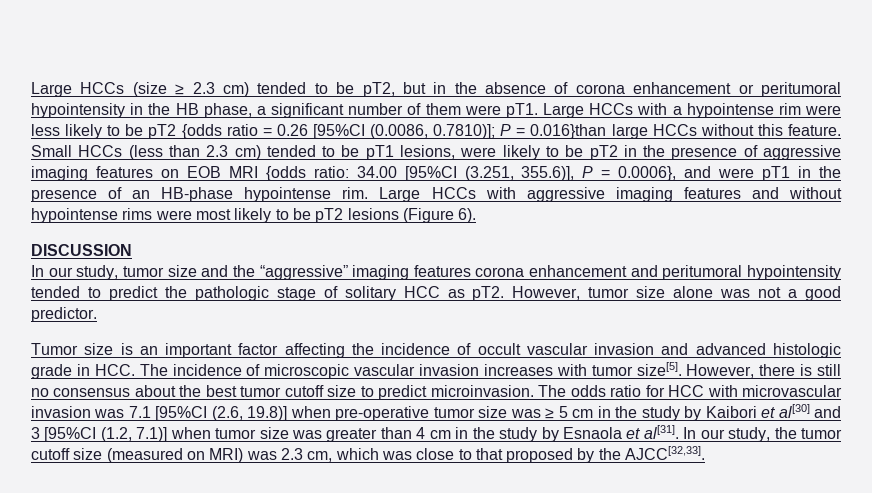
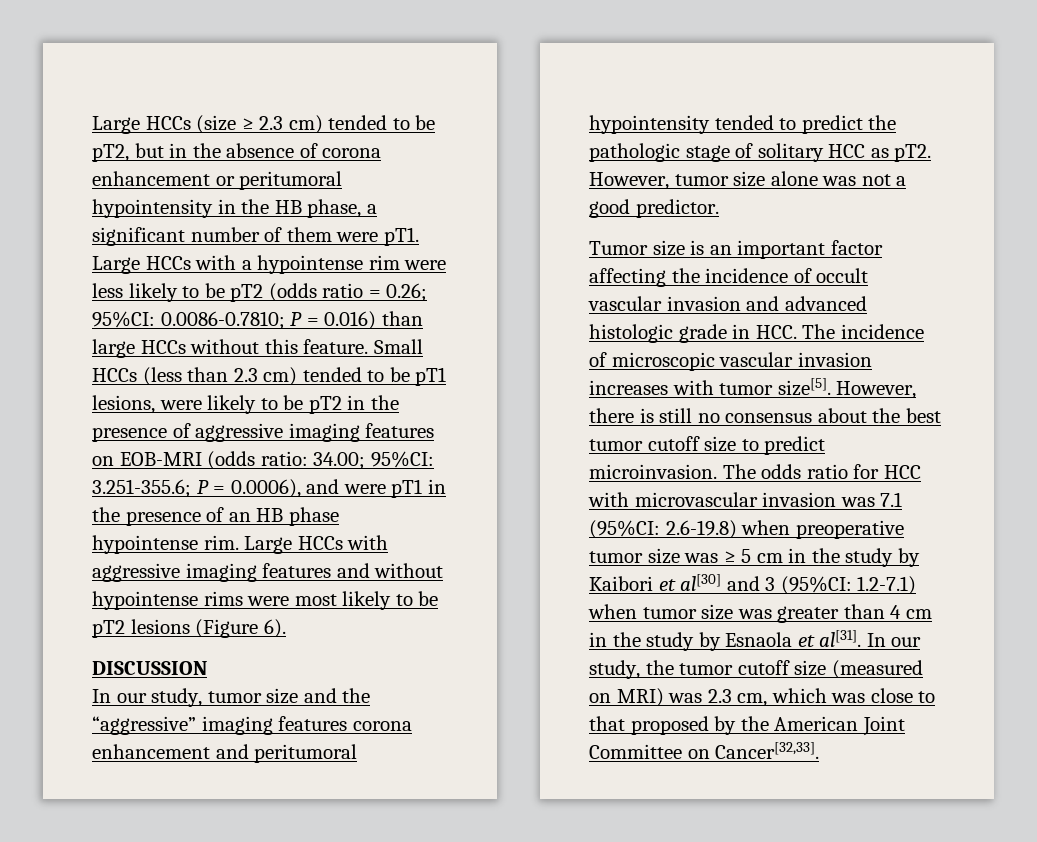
[181,124,222,139] {odds -> [268,283,317,302] (odds
[276,124,607,139] 0.26 [95%CI (0.0086, 0.7810)]; P = 0.016}than -> [386,283,428,302] [92,311,423,330] 0.26; 95%CI: 0.0086-0.7810; P = 0.016) than
[186,166,677,181] EOB MRI {odds ratio: 34.00 [95%CI (3.251, 355.6)], P = 0.0006}, -> [119,451,434,470] [92,479,301,498] EOB-MRI (odds ratio: 34.00; 95%CI: 3.251-355.6; P = 0.0006),
[161,187,234,202] HB-phase -> [256,507,339,526] HB phase
[155,406,430,421] [95%CI (2.6, 19.8)] when pre-operative -> [589,520,904,539] (95%CI: 2.6-19.8) when preoperative
[44,427,168,442] [95%CI (1.2, 7.1)] -> [780,576,917,595] (95%CI: 1.2-7.1)
[625,446,706,460] AJCC[32,33]. -> [774,716,905,736] [589,742,820,759] American Joint Committee on Cancer[32,33].

